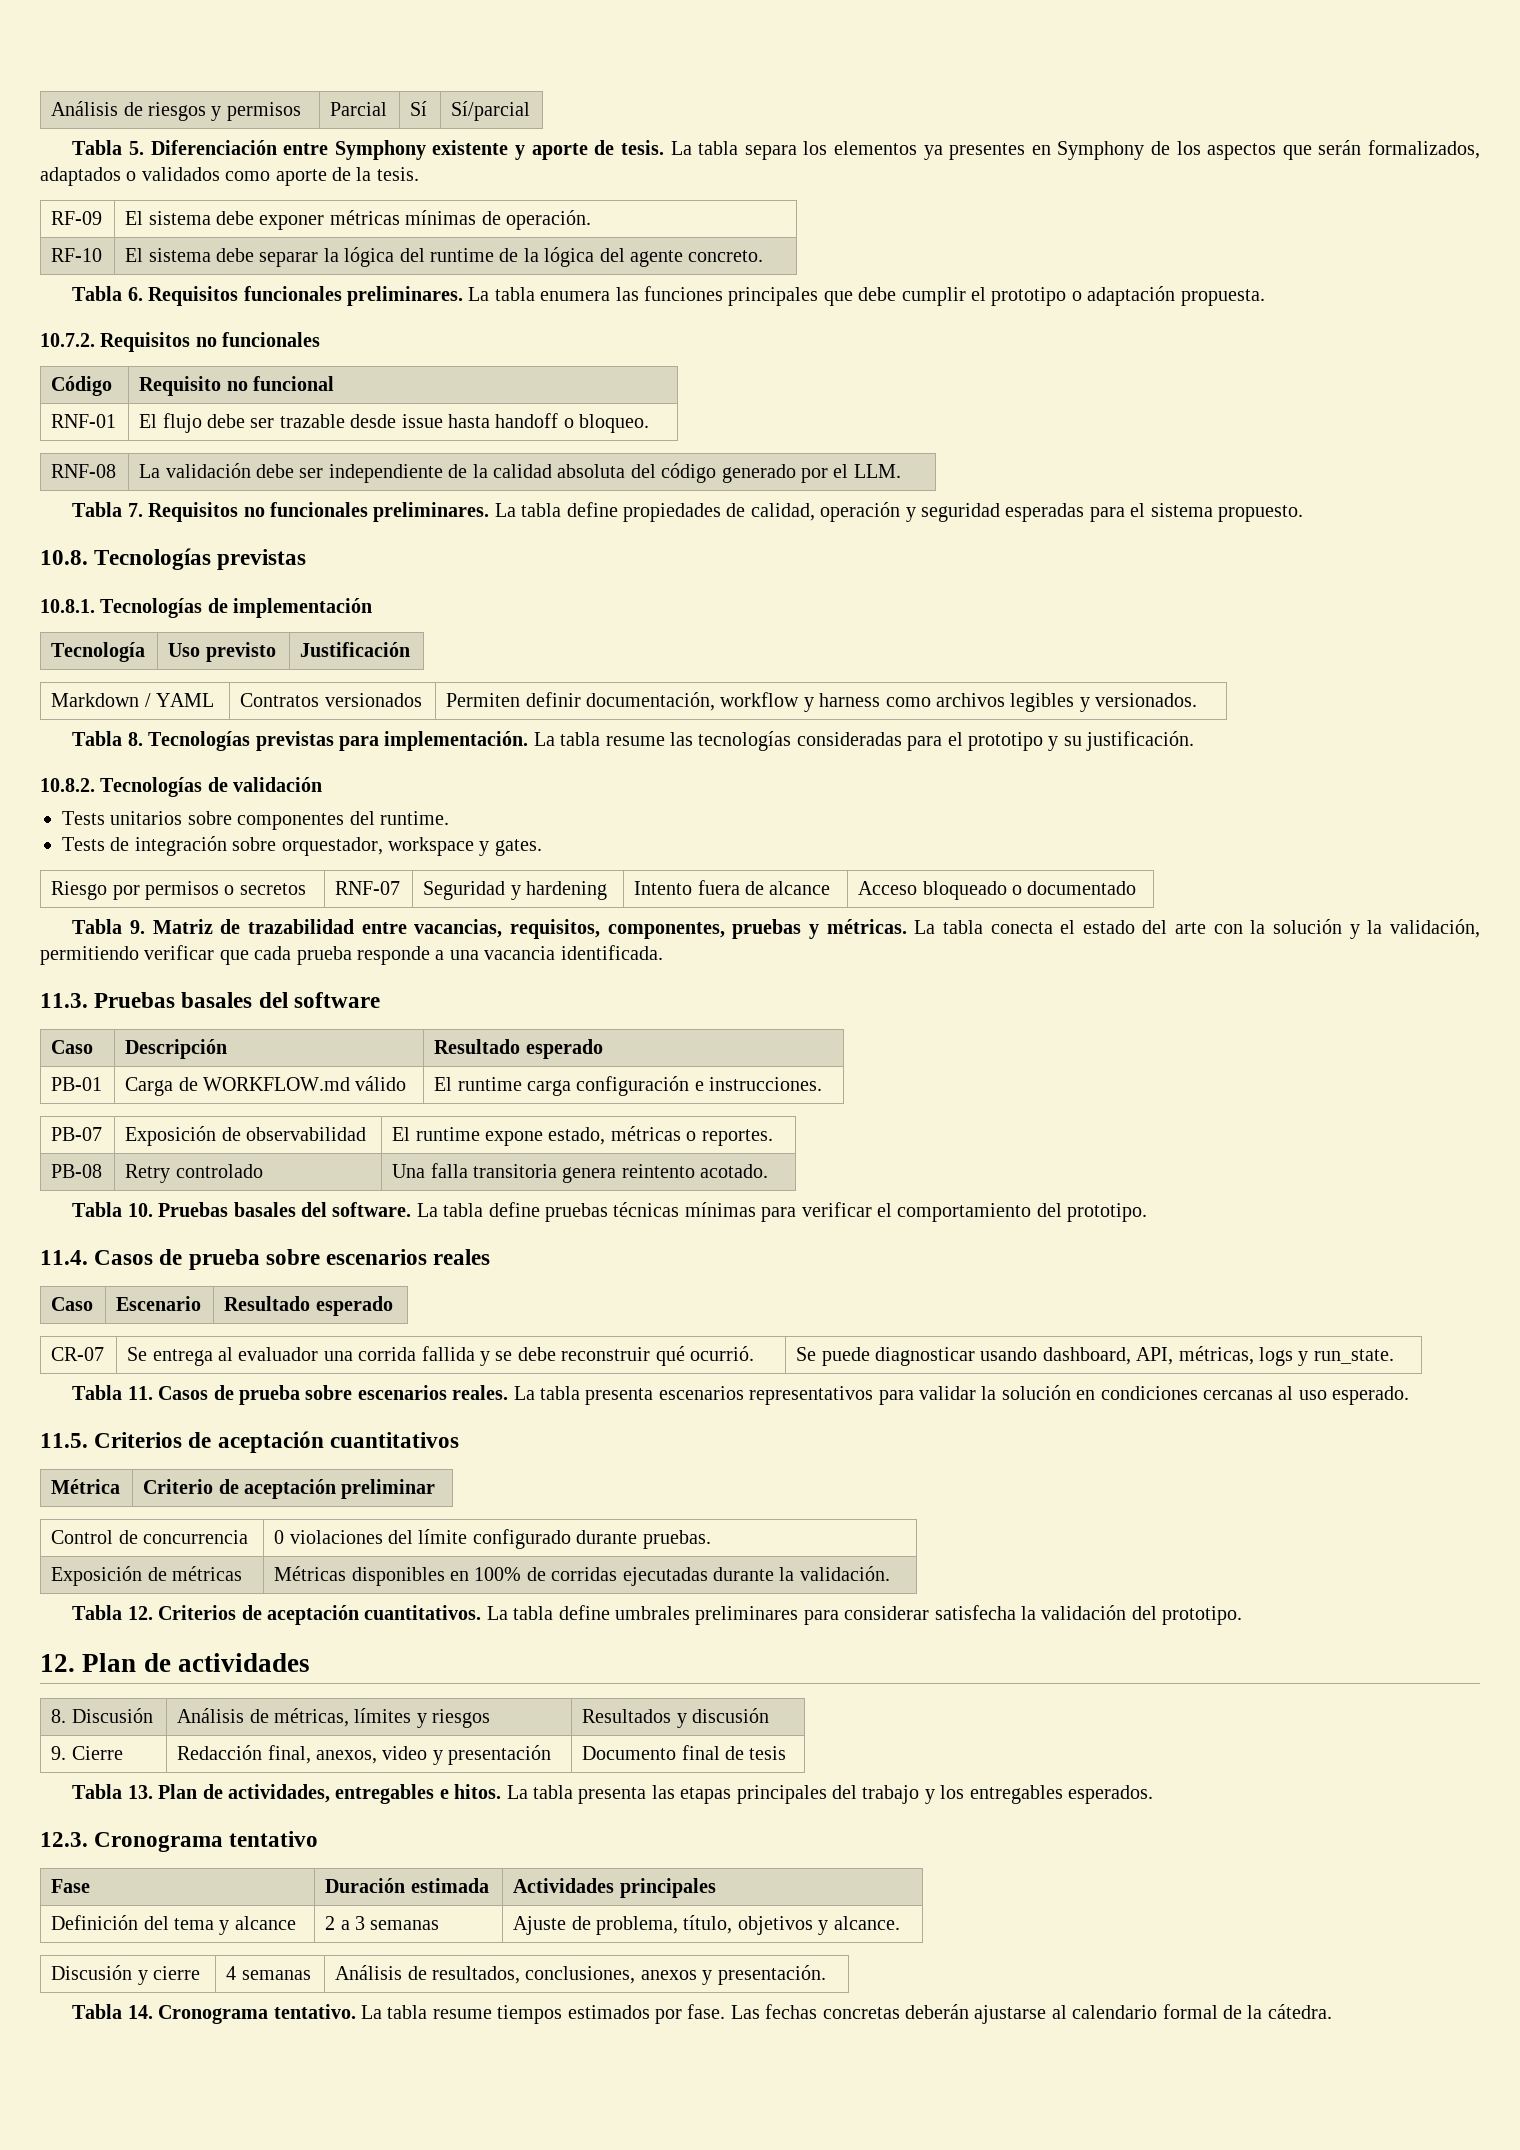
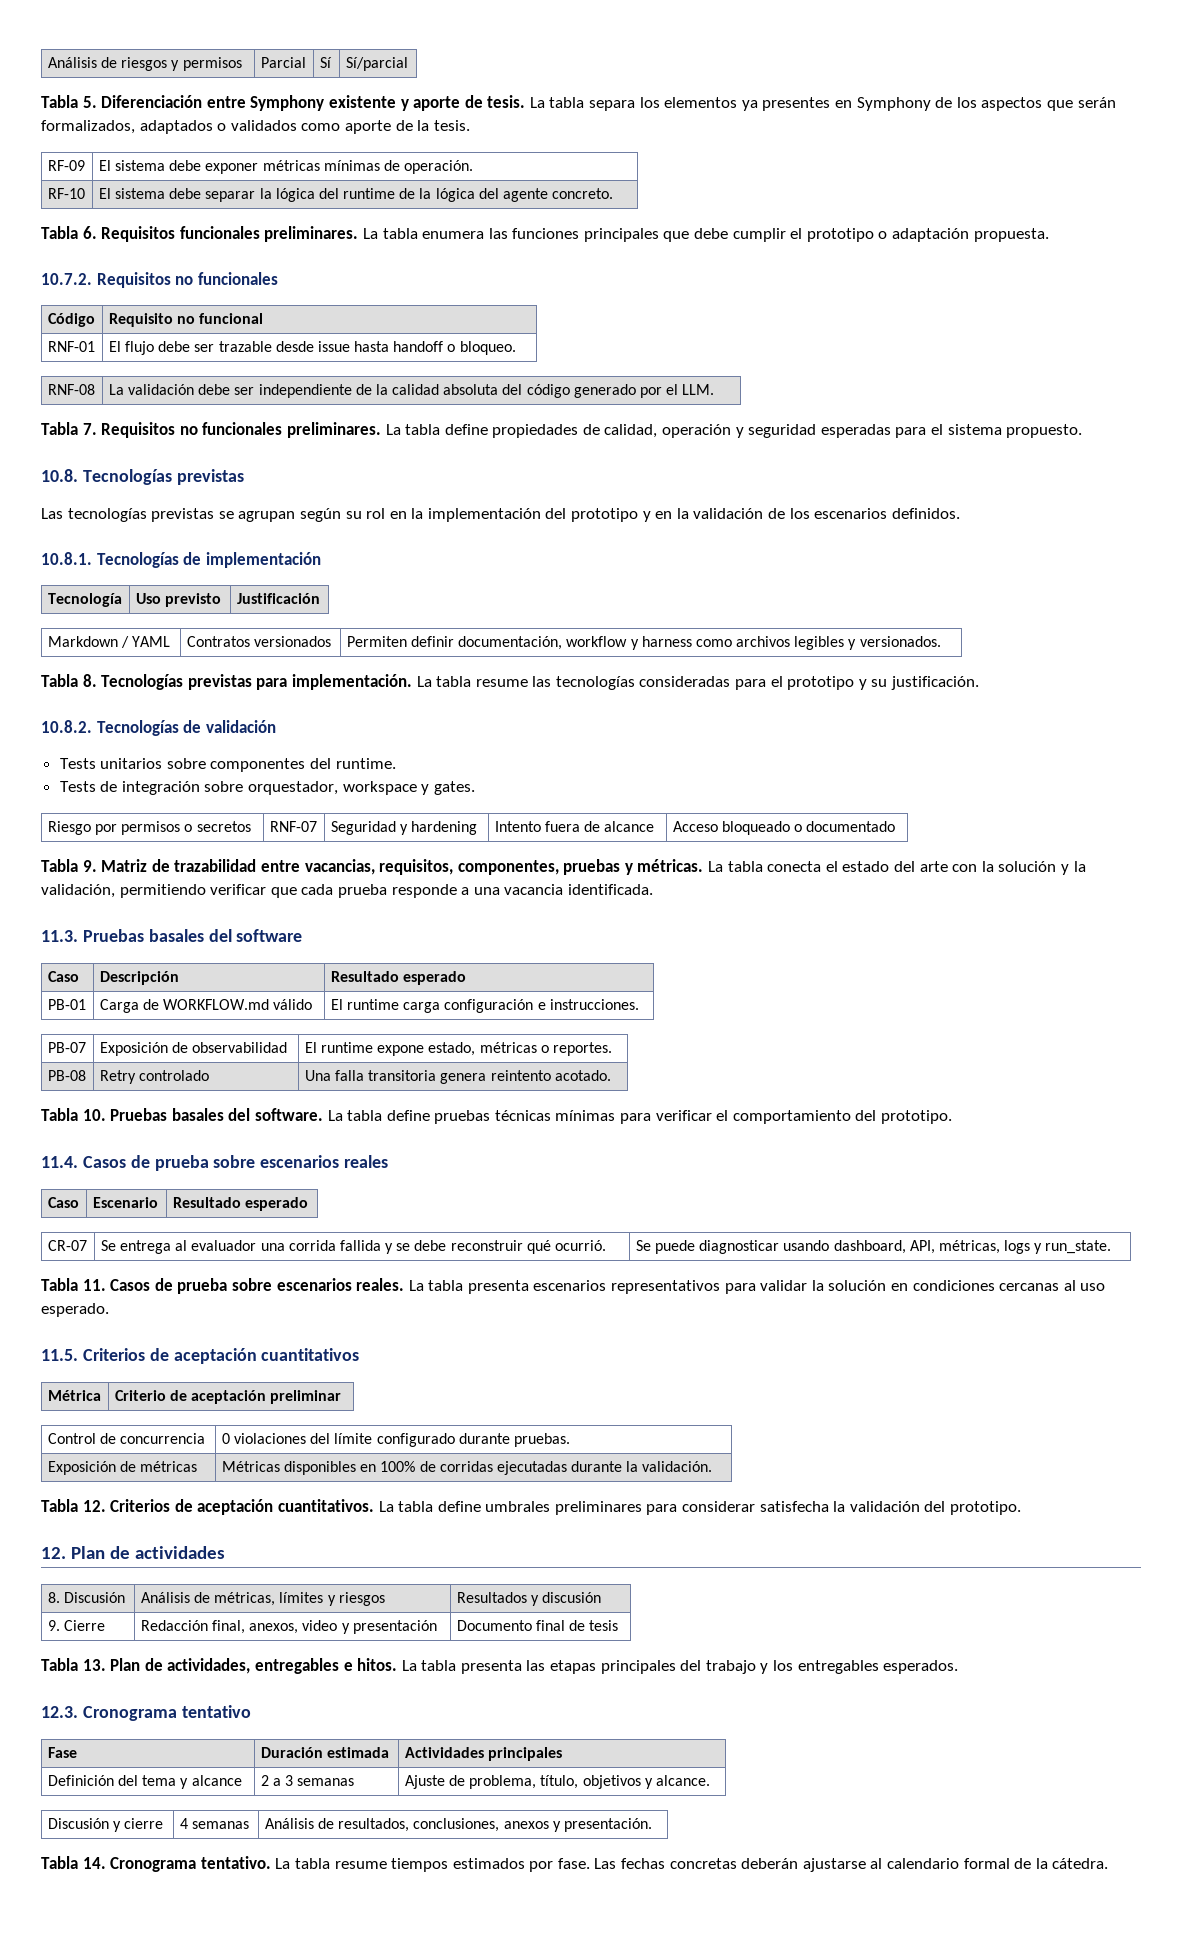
(307, 559) none -> [41,508,960,522] // Las tecnologías previstas se agrupan según su rol en la implementación del prototipo y en la validación de los escenarios definidos.

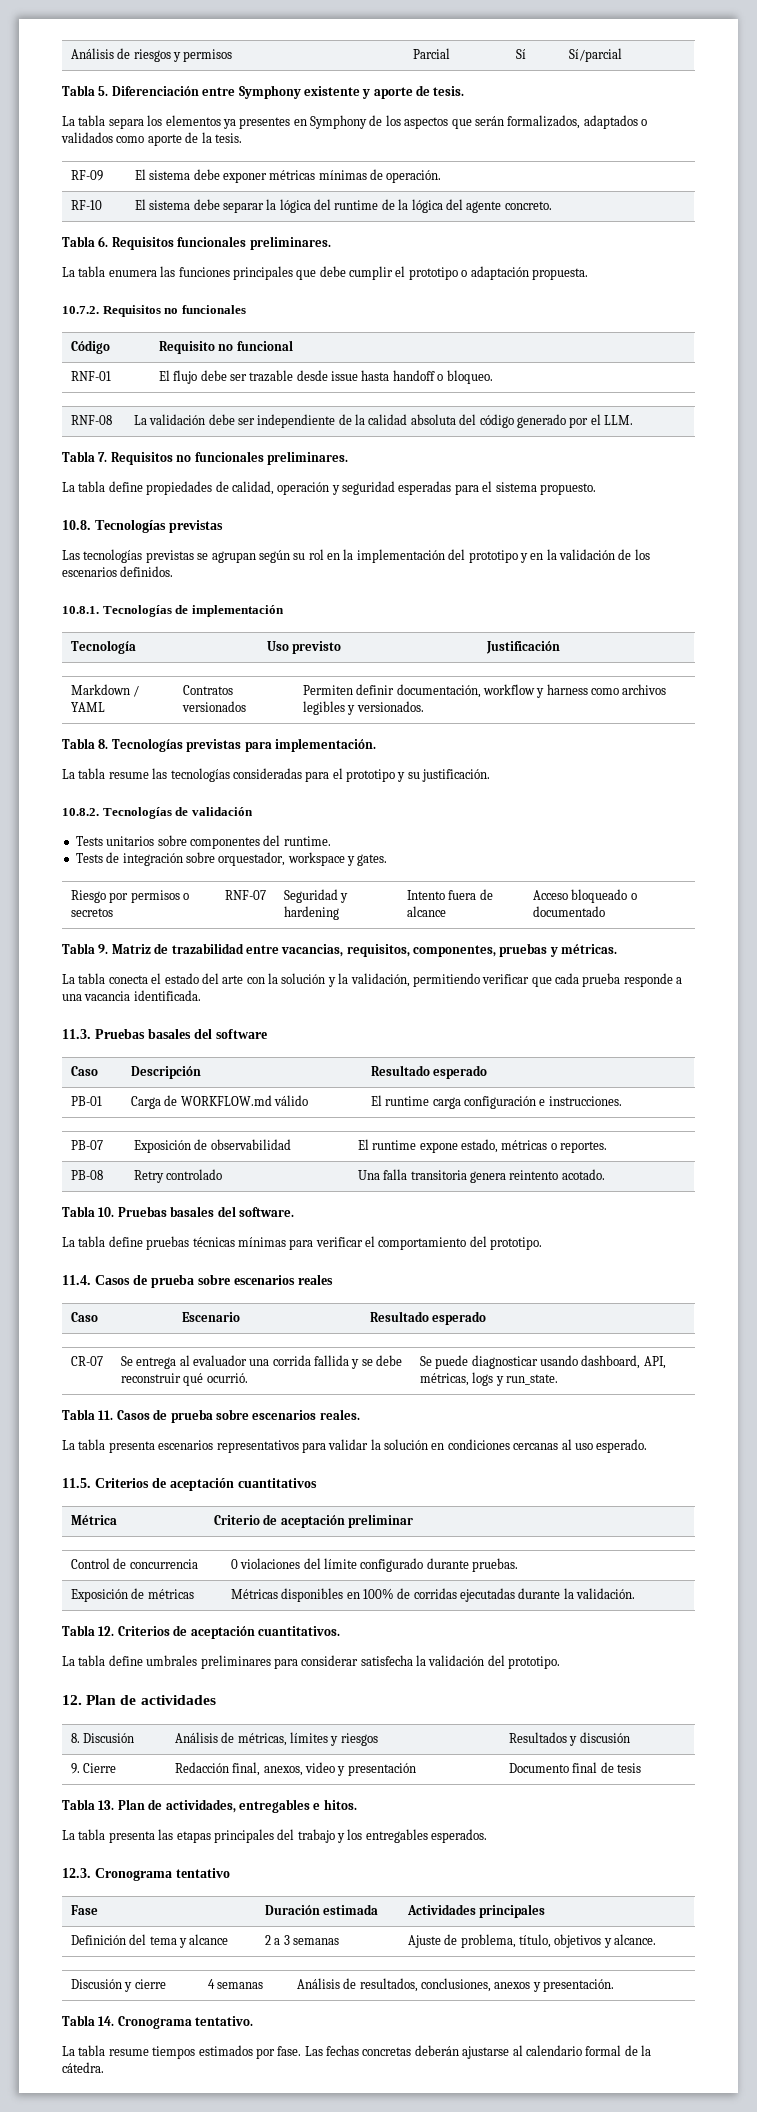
(526, 101) none -> (465, 91) //
(359, 234) none -> (331, 243) //
(381, 430) none -> (348, 458) //
(412, 682) none -> (376, 745) //
(704, 865) none -> (618, 949) //
(323, 1114) none -> (294, 1212) //
(405, 1284) none -> (360, 1414) //
(374, 1505) none -> (340, 1631) //
(398, 1664) none -> (357, 1804) //
(271, 1862) none -> (254, 2021) //

